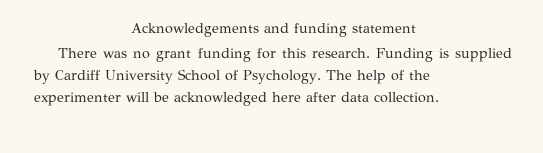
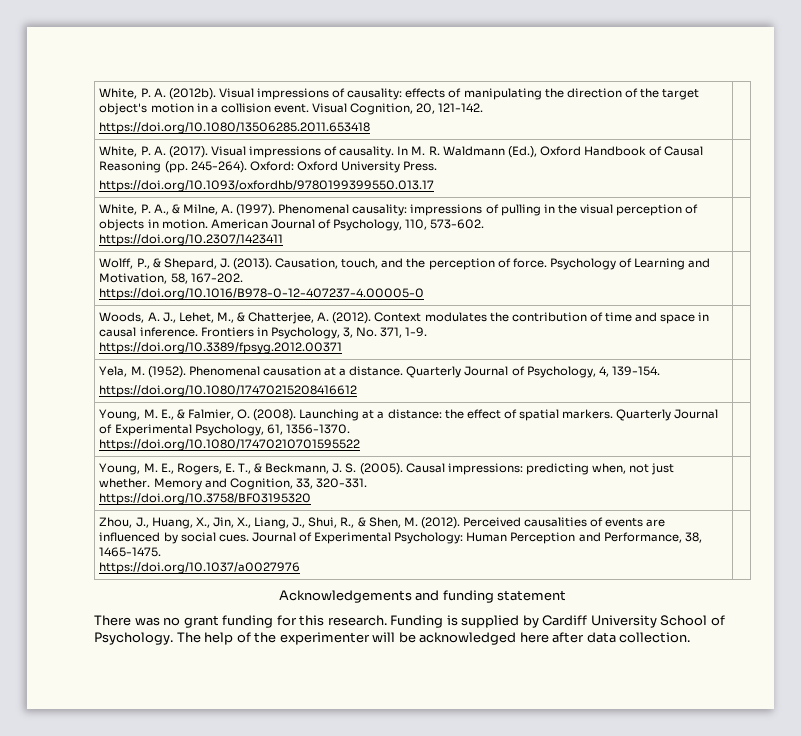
(130, 30) none -> [99,88,700,100] [99,103,484,115] [99,122,371,134] [99,146,704,158] [99,161,438,173] [99,180,435,192] [99,204,699,216] [99,219,485,231] [99,234,284,246] [99,258,711,270] [99,273,243,284] [99,288,425,300] [99,312,710,324] [99,327,428,339] [99,342,343,354] [99,366,660,378] [99,385,358,397] [99,409,719,421] [99,424,350,436] [99,439,361,451] [99,463,675,475] [99,478,367,490] [99,493,312,505] [99,517,666,529] [99,532,702,544] [99,547,162,557] [99,562,301,574] White, P. A. (2012b). Visual impressions of causality: effects of manipulating the direction of the target object's motion in a collision event. Visual Cognition, 20, 121-142. // https://doi.org/10.1080/13506285.2011.653418 | // White, P. A. (2017). Visual impressions of causality. In M. R. Waldmann (Ed.), Oxford Handbook of Causal Reasoning (pp. 245-264). Oxford: Oxford University Press. // https://doi.org/10.1093/oxfordhb/9780199399550.013.17 | // White, P. A., & Milne, A. (1997). Phenomenal causality: impressions of pulling in the visual perception of objects in motion. American Journal of Psychology, 110, 573-602. // https://doi.org/10.2307/1423411 | // Wolff, P., & Shepard, J. (2013). Causation, touch, and the perception of force. Psychology of Learning and Motivation, 58, 167-202. // https://doi.org/10.1016/B978-0-12-407237-4.00005-0 | // Woods, A. J., Lehet, M., & Chatterjee, A. (2012). Context modulates the contribution of time and space in causal inference. Frontiers in Psychology, 3, No. 371, 1-9. // https://doi.org/10.3389/fpsyg.2012.00371 | // Yela, M. (1952). Phenomenal causation at a distance. Quarterly Journal of Psychology, 4, 139-154. // https://doi.org/10.1080/17470215208416612 | // Young, M. E., & Falmier, O. (2008). Launching at a distance: the effect of spatial markers. Quarterly Journal of Experimental Psychology, 61, 1356-1370. // https://doi.org/10.1080/17470210701595522 | // Young, M. E., Rogers, E. T., & Beckmann, J. S. (2005). Causal impressions: predicting when, not just whether. Memory and Cognition, 33, 320-331. // https://doi.org/10.3758/BF03195320 | // Zhou, J., Huang, X., Jin, X., Liang, J., Shui, R., & Shen, M. (2012). Perceived causalities of events are influenced by social cues. Journal of Experimental Psychology: Human Perception and Performance, 38, 1465-1475. // https://doi.org/10.1037/a0027976 | //

